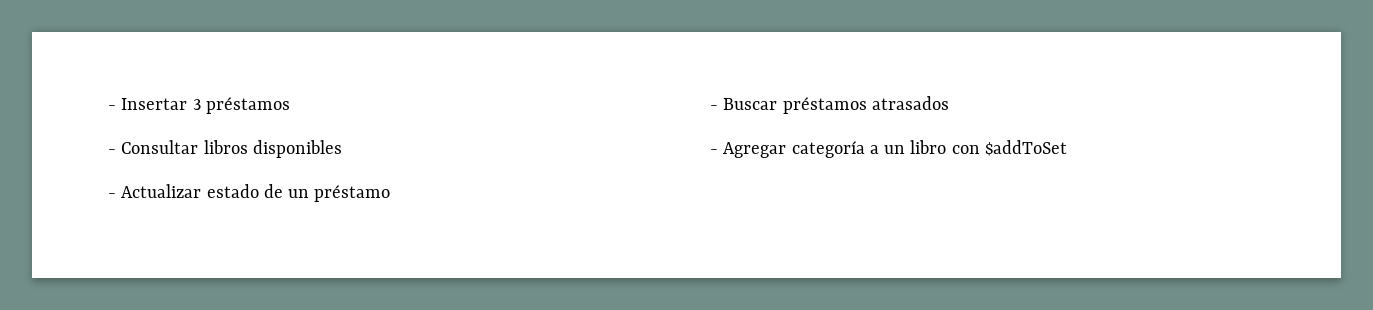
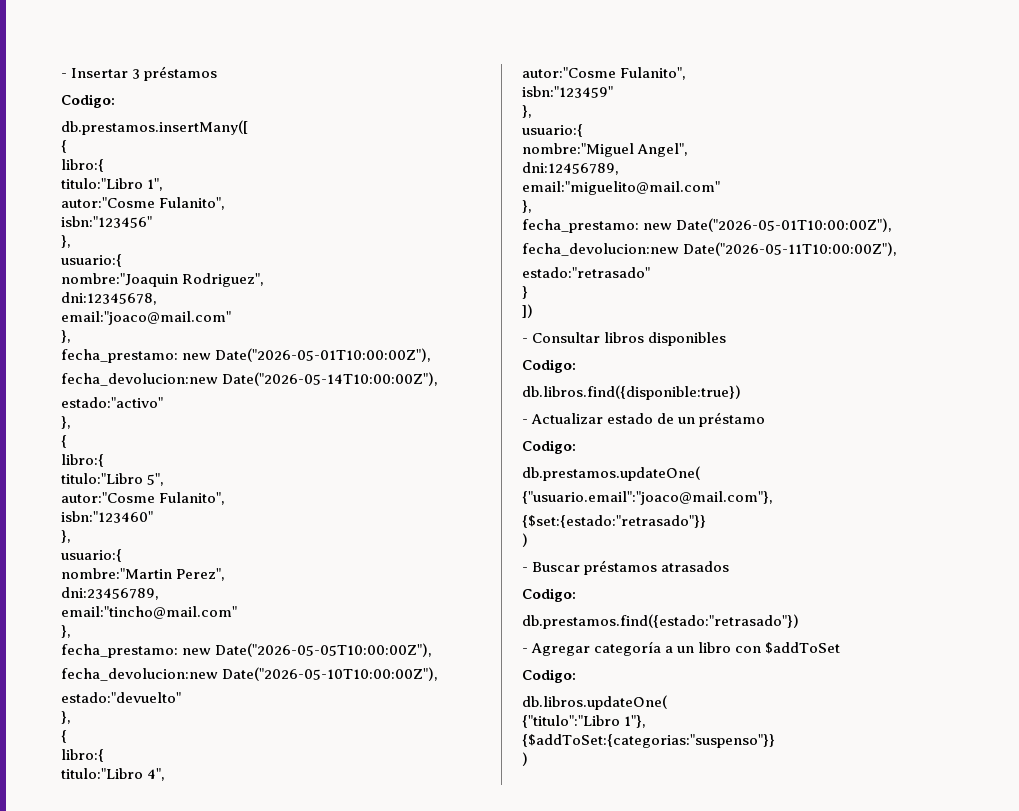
(290, 105) none -> [61,94,115,108] [61,120,248,135] [61,140,67,153] [61,159,104,172] [61,178,164,191] [61,197,226,210] [61,216,152,228] [61,235,71,248] [61,254,122,267] [61,273,265,287] [61,292,157,305] [61,311,231,325] [61,330,71,343] [61,348,432,363] [61,372,439,386] [61,397,163,408] [61,416,71,429] [61,435,67,448] [61,454,104,467] [61,473,165,486] [61,492,226,505] [61,511,153,523] [61,530,71,543] [61,549,122,562] [61,568,226,581] [61,587,159,600] [61,606,237,619] [61,625,71,638] [61,643,433,658] [61,667,439,681] [61,692,181,703] [61,711,71,724] [61,730,67,743] [61,749,104,762] [61,768,166,781] [522,67,687,80] [522,86,613,98] [522,105,532,118] [522,124,583,137] [522,143,689,157] [522,162,619,175] [522,181,720,195] [522,200,532,213] [522,218,893,233] [522,242,898,256] [522,267,650,278] [522,286,528,299] [522,304,533,318] // Codigo: // db.prestamos.insertMany([ // { // libro:{ // titulo:"Libro 1", // autor:"Cosme Fulanito", // isbn:"123456" // }, // usuario:{ // nombre:"Joaquin Rodriguez", // dni:12345678, // email:"joaco@mail.com" // }, // fecha_prestamo: new Date("2026-05-01T10:00:00Z"), // fecha_devolucion:new Date("2026-05-14T10:00:00Z"), // estado:"activo" // }, // { // libro:{ // titulo:"Libro 5", // autor:"Cosme Fulanito", // isbn:"123460" // }, // usuario:{ // nombre:"Martin Perez", // dni:23456789, // email:"tincho@mail.com" // }, // fecha_prestamo: new Date("2026-05-05T10:00:00Z"), // fecha_devolucion:new Date("2026-05-10T10:00:00Z"), // estado:"devuelto" // }, // { // libro:{ // titulo:"Libro 4", // autor:"Cosme Fulanito", // isbn:"123459" // }, // usuario:{ // nombre:"Miguel Angel", // dni:12456789, // email:"miguelito@mail.com" // }, // fecha_prestamo: new Date("2026-05-01T10:00:00Z"), // fecha_devolucion:new Date("2026-05-11T10:00:00Z"), // estado:"retrasado" // } // ])
(342, 149) none -> [522,359,576,373] [522,385,741,400] // Codigo: // db.libros.find({disponible:true})
(391, 193) none -> [522,440,576,454] [522,466,700,481] [522,491,773,505] [522,515,706,528] [522,533,528,547] // Codigo: // db.prestamos.updateOne( // {"usuario.email":"joaco@mail.com"}, // {$set:{estado:"retrasado"}} // )
(949, 103) none -> [522,588,576,602] [522,614,799,629] // Codigo: // db.prestamos.find({estado:"retrasado"})
(1067, 148) none -> [522,669,576,683] [522,695,667,710] [522,715,647,728] [522,734,775,748] [522,752,528,766] // Codigo: // db.libros.updateOne( // {"titulo":"Libro 1"}, // {$addToSet:{categorias:"suspenso"}} // )

